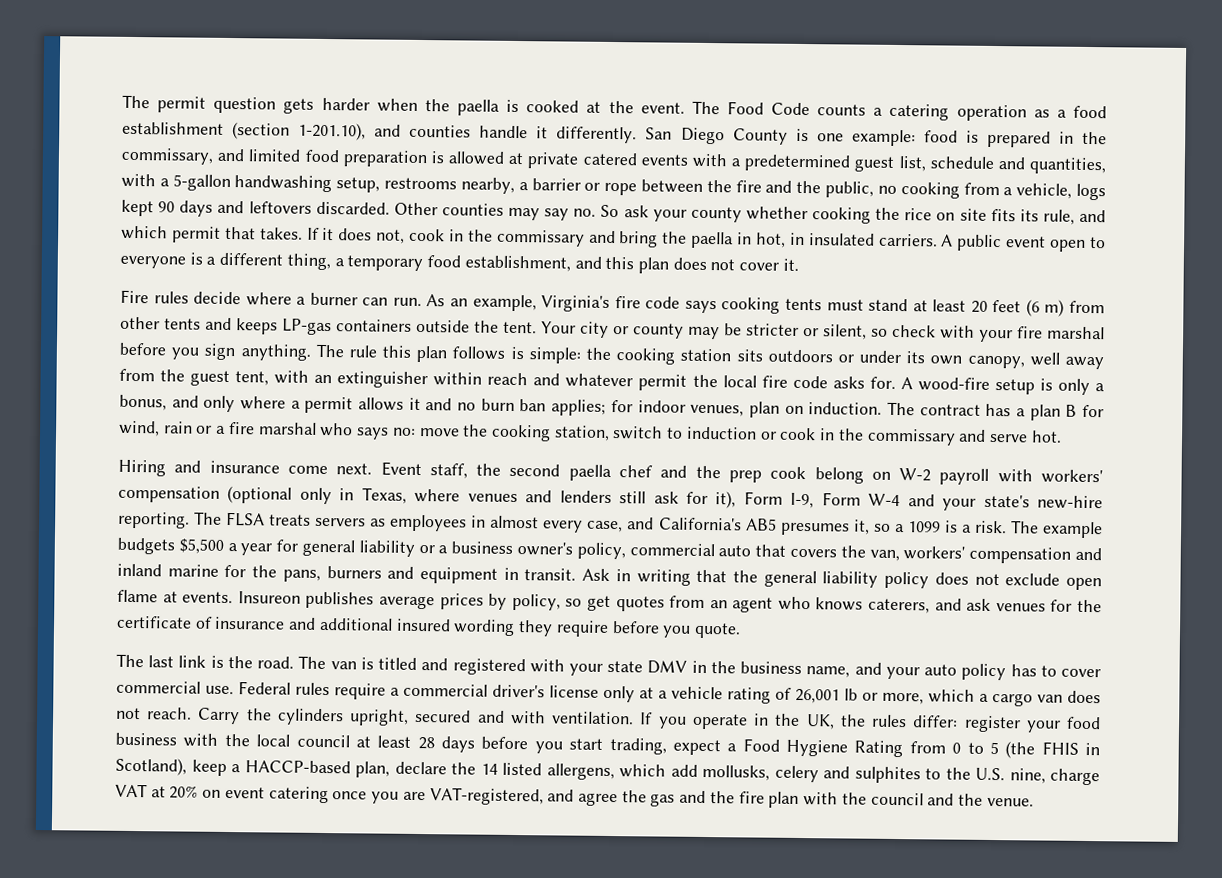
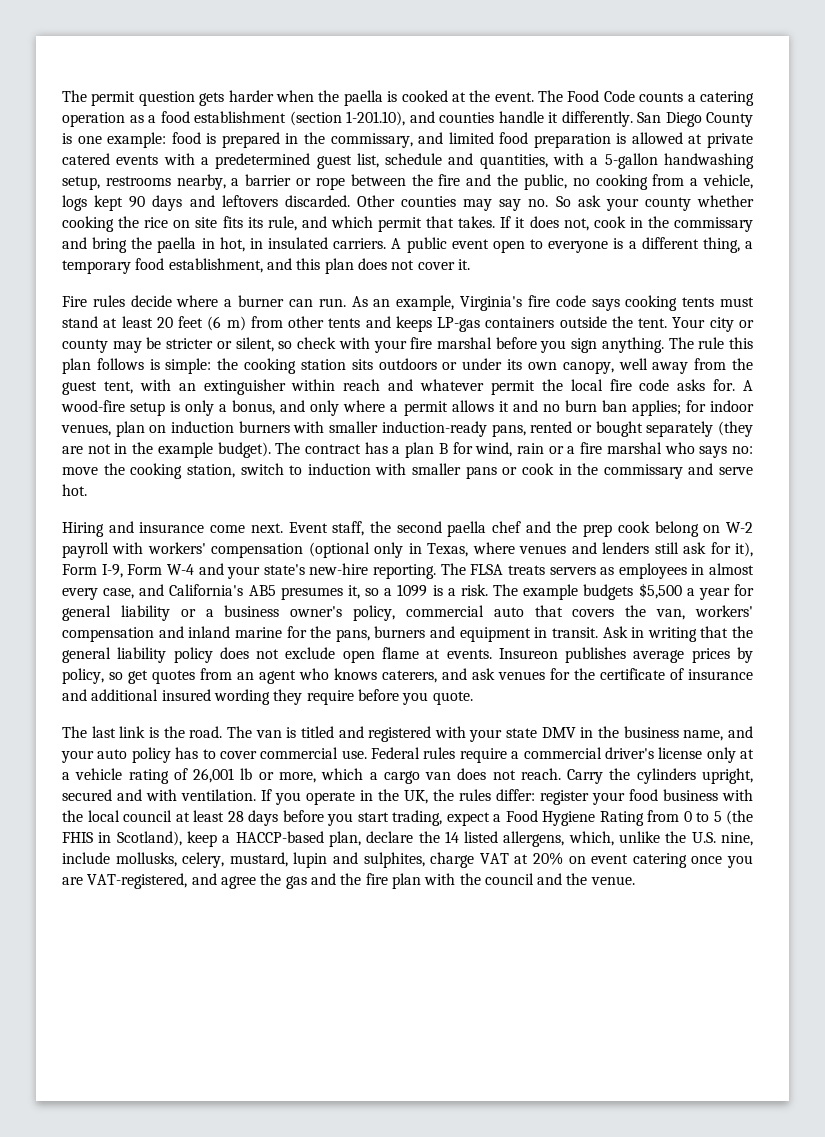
[808,402,883,415] induction. -> [171,421,754,437] [62,442,271,458] induction burners with smaller induction-ready pans, rented or bought separately (they are not in the example budget).
(757, 433) none -> [375,463,497,479] with smaller pans
[619,764,1046,784] which add mollusks, celery and sulphites to the U.S. nine, -> [568,831,753,846] [62,852,425,868] which, unlike the U.S. nine, include mollusks, celery, mustard, lupin and sulphites,

